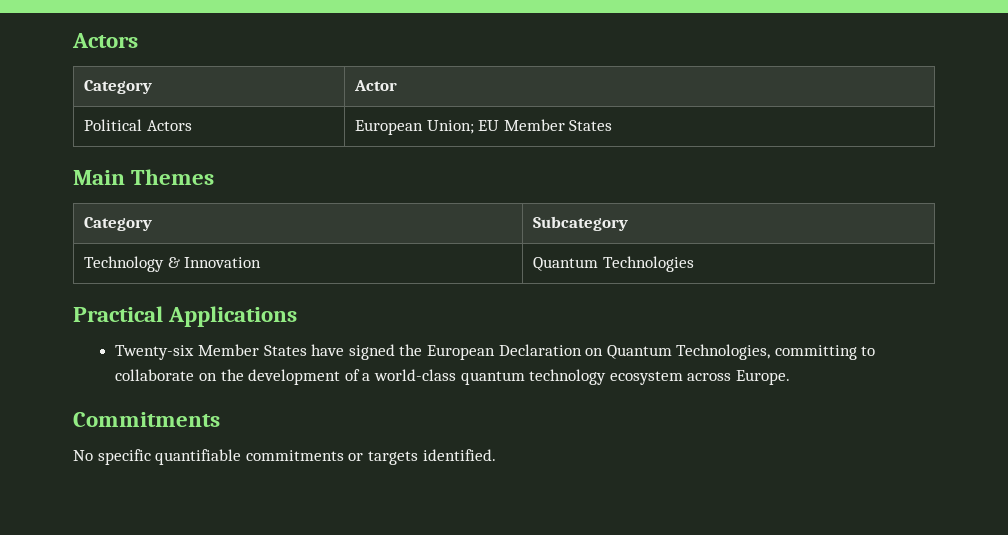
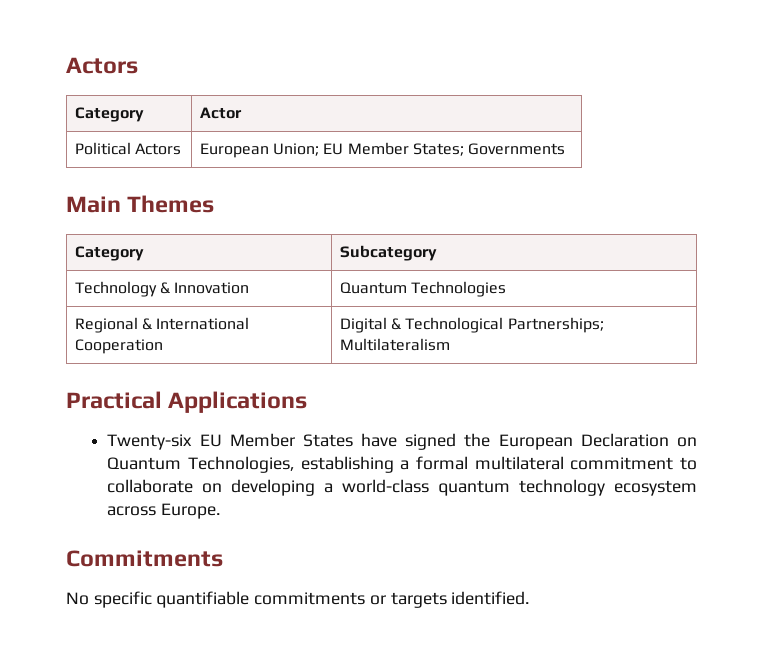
[569,120,613,131] States -> [412,143,566,156] States; Governments
(694, 264) none -> [74,317,250,333] [74,339,163,354] [339,317,604,333] [339,338,450,351] // Regional & International Cooperation | Digital & Technological Partnerships; Multilateralism
(195, 352) none -> [199,434,222,447] EU
[774,345,876,360] [115,369,360,385] committing to collaborate on the development of -> [300,456,697,473] [107,479,316,496] establishing a formal multilateral commitment to collaborate on developing

